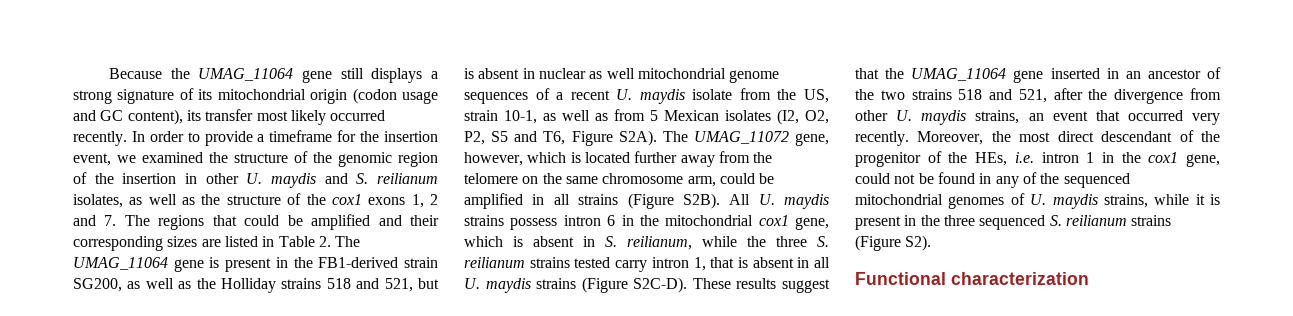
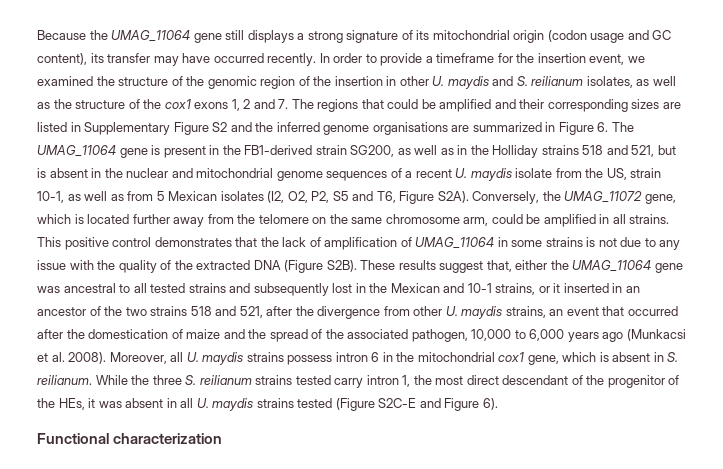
[256,110,326,125] most likely -> [153,53,211,66] may have
[278,236,331,247] Table 2. -> [84,122,609,135] Supplementary Figure S2 and the inferred genome organisations are summarized in Figure 6.
(192, 285) none -> [457,145,468,155] in
[538,68,635,79] nuclear as well -> [104,168,193,178] the nuclear and
[662,131,688,142] The -> [472,191,561,204] Conversely, the
[464,152,523,166] however, -> (676, 199) none
[578,193,829,209] [464,215,829,230] [464,236,829,250] [464,257,830,272] [464,277,688,293] strains (Figure S2B). All U. maydis strains possess intron 6 in the mitochondrial cox1 gene, which is absent in S. reilianum, while the three S. reilianum strains tested carry intron 1, that is absent in all U. maydis strains (Figure S2C-D). -> [629,214,670,224] [37,237,681,250] [37,260,357,273] strains. This positive control demonstrates that the lack of amplification of UMAG_11064 in some strains is not due to any issue with the quality of the extracted DNA (Figure S2B).
[855,68,1044,83] that the UMAG_11064 gene -> [486,260,683,273] [37,283,561,296] that, either the UMAG_11064 gene was ancestral to all tested strains and subsequently lost in the Mexican and 10-1 strains, or it
[1192,113,1220,125] [855,131,984,146] very recently. Moreover, -> [37,329,686,342] [37,352,679,365] [37,375,411,388] after the domestication of maize and the spread of the associated pathogen, 10,000 to 6,000 years ago (Munkacsi et al. 2008). Moreover, all U. maydis strains possess intron 6 in the mitochondrial cox1 gene, which is absent in S. reilianum. While the three S. reilianum strains tested carry intron 1,
[1014,152,1220,167] [855,172,1130,188] [855,193,1220,209] [855,215,1172,230] [855,235,932,251] i.e. intron 1 in the cox1 gene, could not be found in any of the sequenced mitochondrial genomes of U. maydis strains, while it is present in the three sequenced S. reilianum strains (Figure S2). -> [88,398,498,411] it was absent in all U. maydis strains tested (Figure S2C-E and Figure 6).

